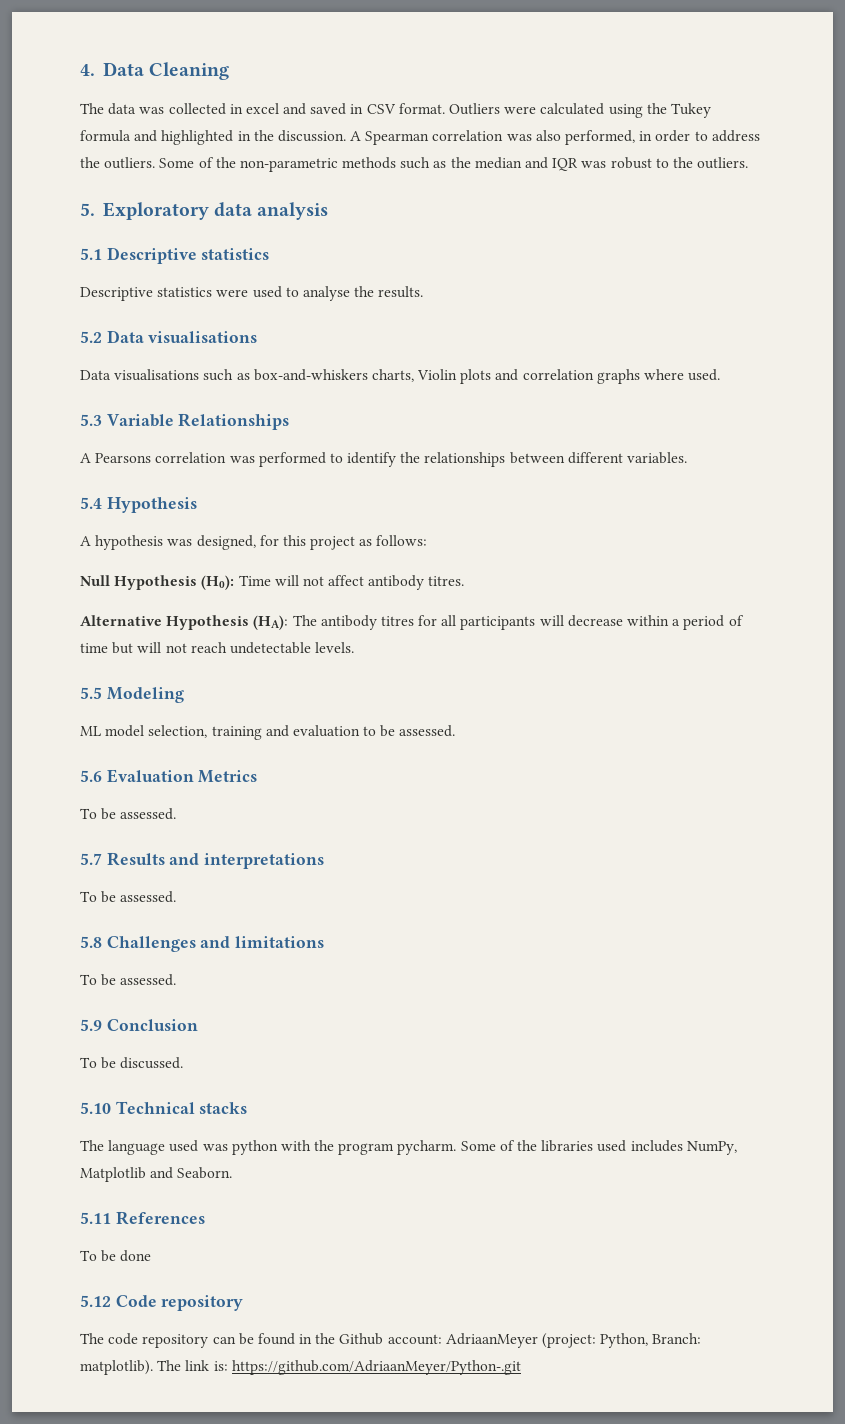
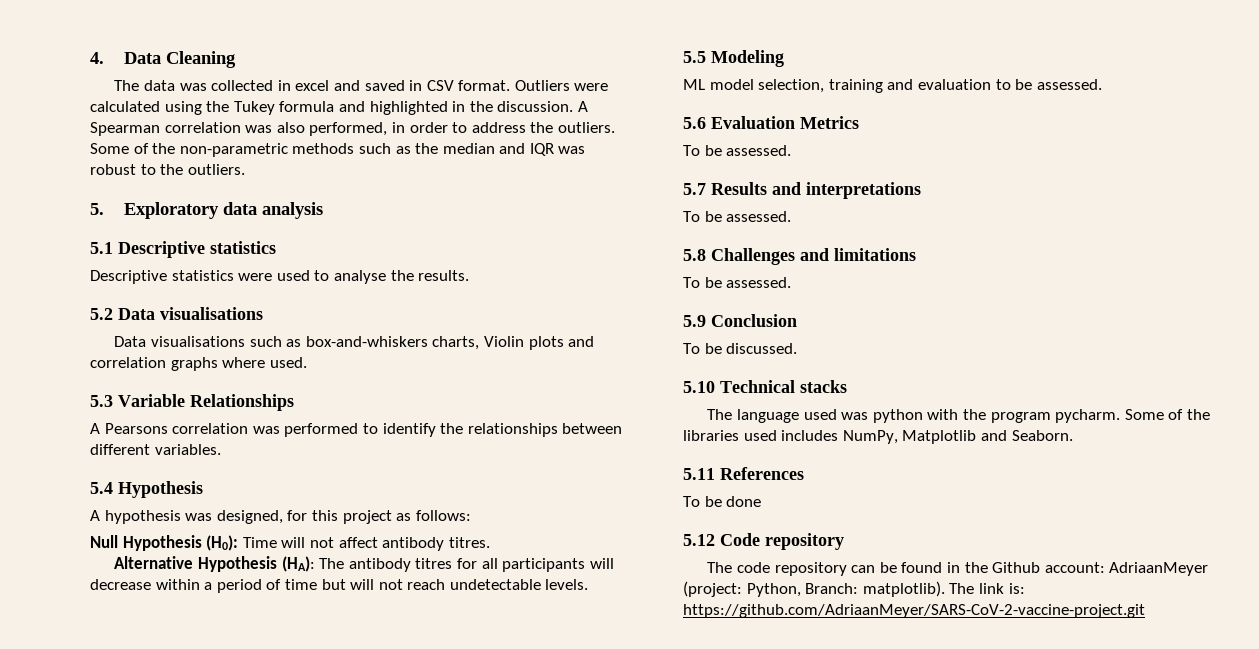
[231,1360,521,1375] https://github.com/AdriaanMeyer/Python-.git -> [683,604,1145,618] https://github.com/AdriaanMeyer/SARS-CoV-2-vaccine-project.git

